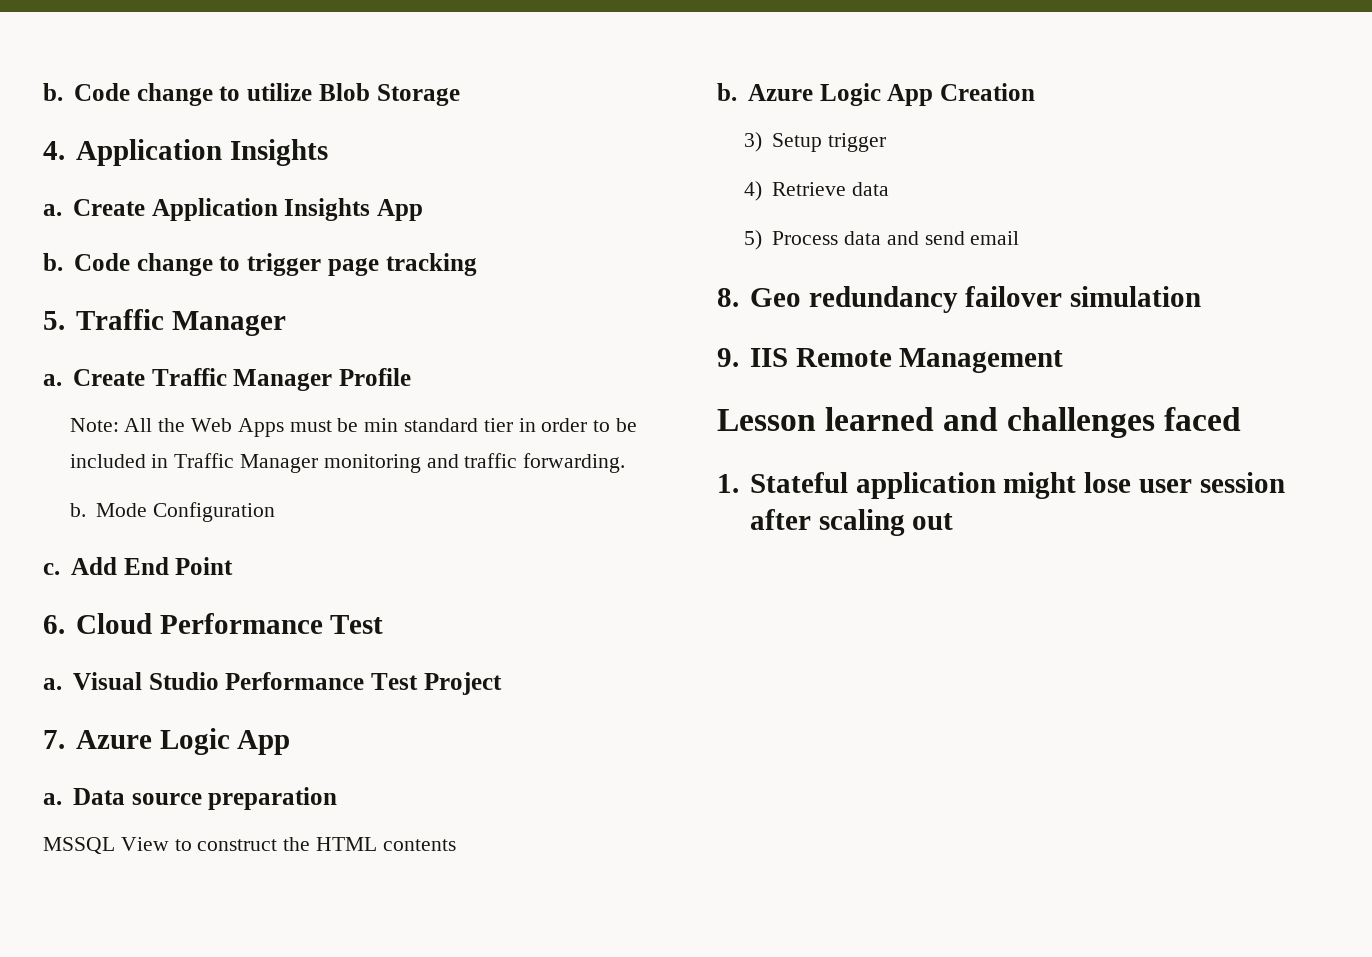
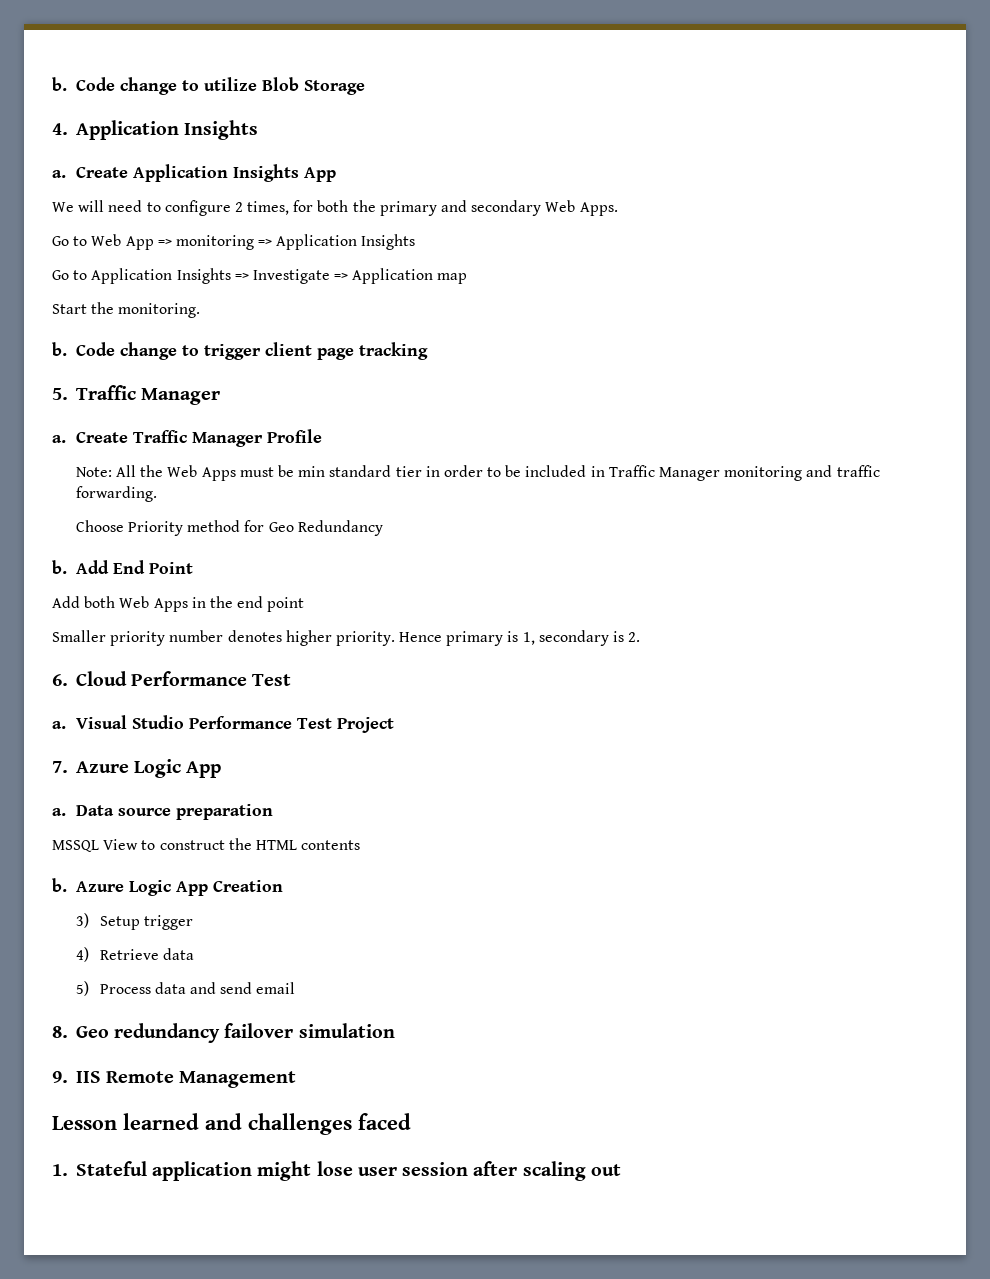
(423, 210) none -> [52,200,618,216] [52,234,416,250] [52,268,468,284] [52,302,201,318] // We will need to configure 2 times, for both the primary and secondary Web Apps. // Go to Web App => monitoring => Application Insights // Go to Application Insights => Investigate => Application map // Start the monitoring.
(321, 264) none -> [264,342,312,356] client
[69,502,276,522] [43,557,234,575] b. Mode Configuration // c. Add End Point -> [75,520,383,536] [52,560,193,574] [52,596,305,612] [52,630,641,646] Choose Priority method for Geo Redundancy // b. Add End Point // Add both Web Apps in the end point // Smaller priority number denotes higher priority. Hence primary is 1, secondary is 2.

